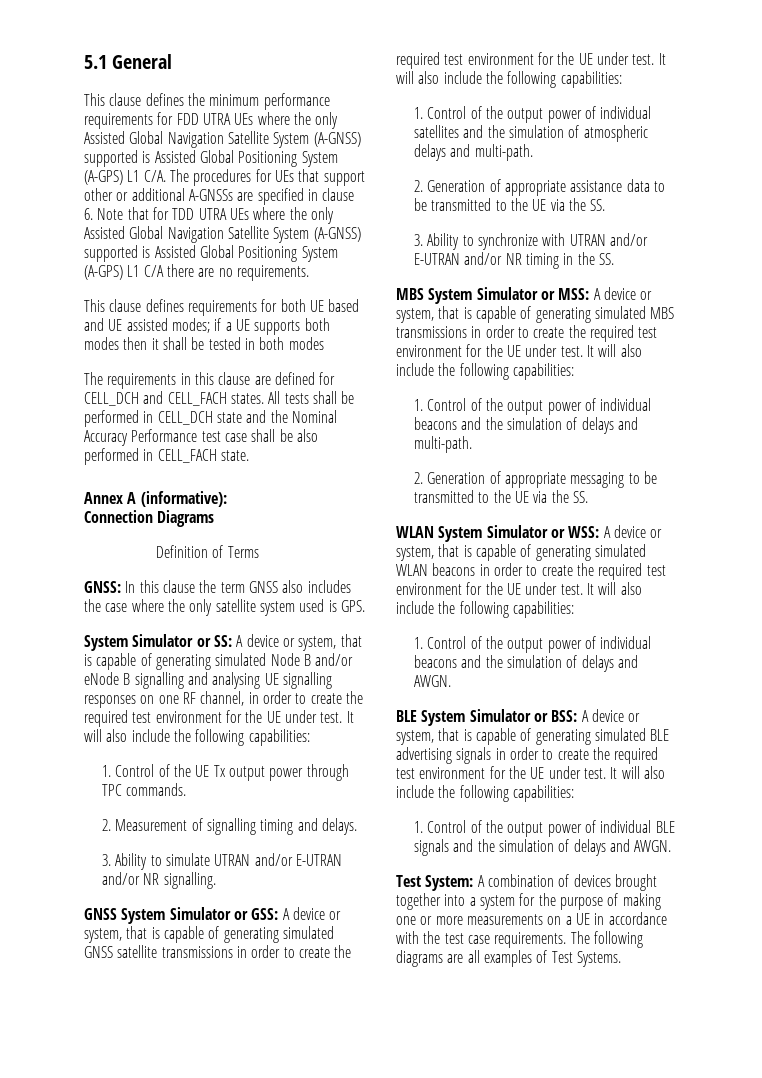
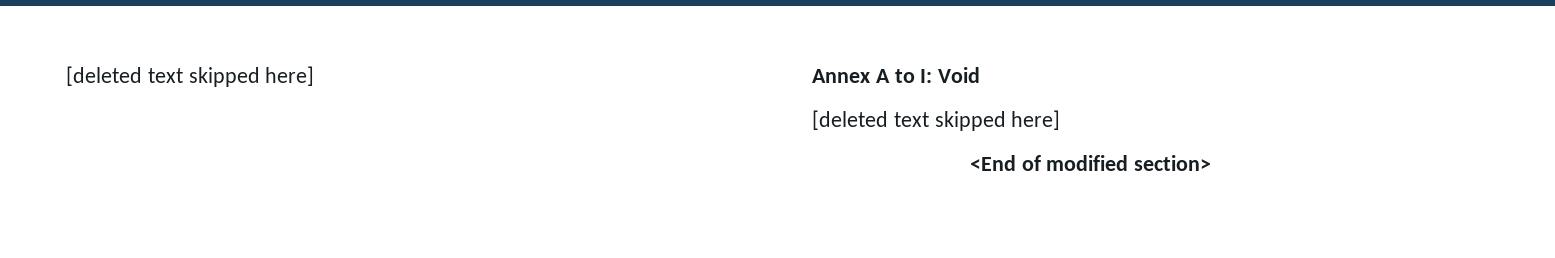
[84,54,173,69] [84,93,330,110] [84,112,339,129] [84,131,361,148] [84,150,338,167] [84,169,365,186] [84,188,355,205] [84,207,334,224] [84,226,361,243] [84,245,338,262] [84,264,309,281] [84,299,360,316] [84,318,330,335] [84,337,324,350] [84,372,336,389] [84,391,355,406] [84,410,337,427] [84,429,318,446] [84,448,249,465] [84,491,227,507] [84,510,215,527] [156,545,259,558] [84,580,351,593] [84,599,365,616] [84,634,362,651] [84,653,354,670] [84,672,332,689] [84,691,363,708] [84,710,354,727] [84,729,310,746] [102,764,349,781] [102,783,187,796] [102,818,357,835] [102,853,342,870] [102,872,216,889] [84,907,342,924] [84,926,334,943] [84,945,352,958] [396,52,666,69] [396,71,622,88] [414,106,652,123] [414,125,648,142] [414,144,533,161] [414,179,665,196] [414,198,606,211] [414,233,648,250] [414,252,614,269] [396,287,653,304] [396,306,675,323] [396,325,658,342] [396,344,642,357] [396,363,574,380] [414,398,652,415] [414,417,638,434] [414,436,473,453] [414,471,657,488] [414,490,588,503] [396,525,663,542] [396,544,646,561] [396,563,666,580] [396,582,642,595] [396,601,574,618] [414,636,652,653] [414,655,638,672] [414,675,452,687] [396,709,641,726] [396,728,670,745] [396,747,659,764] [396,766,665,779] [396,785,574,802] [414,820,675,837] [414,839,672,856] [396,874,657,891] [396,893,661,910] [396,912,667,925] [396,931,643,948] [396,950,621,967] 5.1 General // This clause defines the minimum performance requirements for FDD UTRA UEs where the only Assisted Global Navigation Satellite System (A-GNSS) supported is Assisted Global Positioning System (A-GPS) L1 C/A. The procedures for UEs that support other or additional A-GNSSs are specified in clause 6. Note that for TDD UTRA UEs where the only Assisted Global Navigation Satellite System (A-GNSS) supported is Assisted Global Positioning System (A-GPS) L1 C/A there are no requirements. // This clause defines requirements for both UE based and UE assisted modes; if a UE supports both modes then it shall be tested in both modes // The requirements in this clause are defined for CELL_DCH and CELL_FACH states. All tests shall be performed in CELL_DCH state and the Nominal Accuracy Performance test case shall be also performed in CELL_FACH state. // Annex A (informative): // Connection Diagrams // Definition of Terms // GNSS: In this clause the term GNSS also includes the case where the only satellite system used is GPS. // System Simulator or SS: A device or system, that is capable of generating simulated Node B and/or eNode B signalling and analysing UE signalling responses on one RF channel, in order to create the required test environment for the UE under test. It will also include the following capabilities: // 1. Control of the UE Tx output power through TPC commands. // 2. Measurement of signalling timing and delays. // 3. Ability to simulate UTRAN and/or E-UTRAN and/or NR signalling. // GNSS System Simulator or GSS: A device or system, that is capable of generating simulated GNSS satellite transmissions in order to create the required test environment for the UE under test. It will also include the following capabilities: // 1. Control of the output power of individual satellites and the simulation of atmospheric delays and multi-path. // 2. Generation of appropriate assistance data to be transmitted to the UE via the SS. // 3. Ability to synchronize with UTRAN and/or E-UTRAN and/or NR timing in the SS. // MBS System Simulator or MSS: A device or system, that is capable of generating simulated MBS transmissions in order to create the required test environment for the UE under test. It will also include the following capabilities: // 1. Control of the output power of individual beacons and the simulation of delays and multi-path. // 2. Generation of appropriate messaging to be transmitted to the UE via the SS. // WLAN System Simulator or WSS: A device or system, that is capable of generating simulated WLAN beacons in order to create the required test environment for the UE under test. It will also include the following capabilities: // 1. Control of the output power of individual beacons and the simulation of delays and AWGN. // BLE System Simulator or BSS: A device or system, that is capable of generating simulated BLE advertising signals in order to create the required test environment for the UE under test. It will also include the following capabilities: // 1. Control of the output power of individual BLE signals and the simulation of delays and AWGN. // Test System: A combination of devices brought together into a system for the purpose of making one or more measurements on a UE in accordance with the test case requirements. The following diagrams are all examples of Test Systems. -> [66,66,315,87] [812,67,981,83] [812,110,1061,131] [969,155,1212,171] [deleted text skipped here] // Annex A to I: Void // [deleted text skipped here] // <End of modified section>

